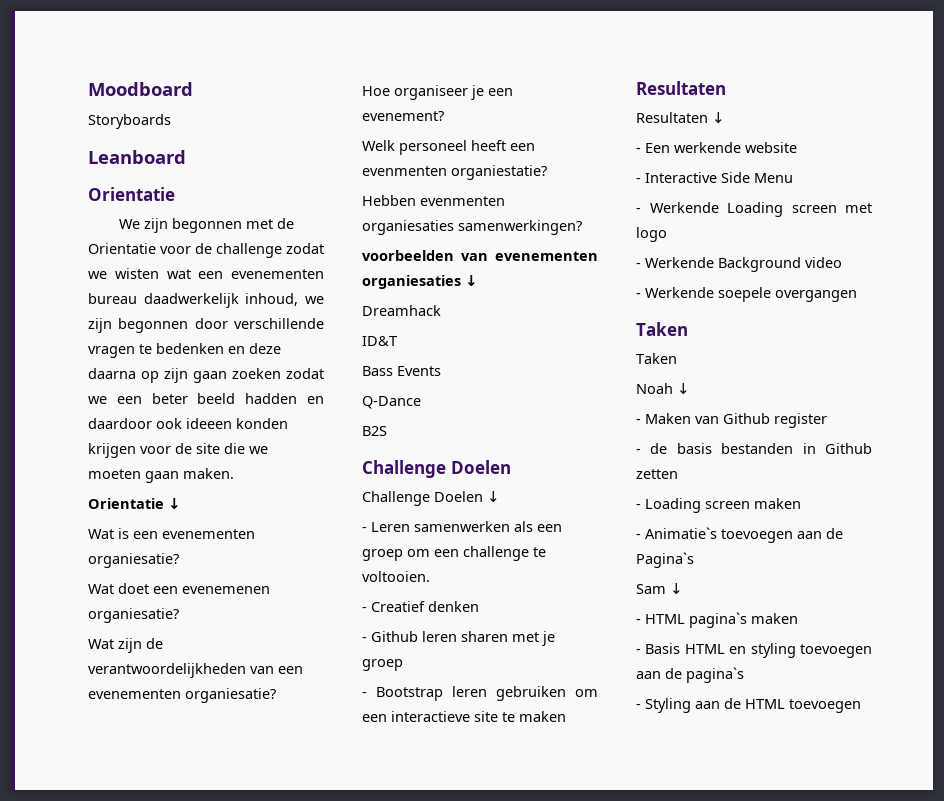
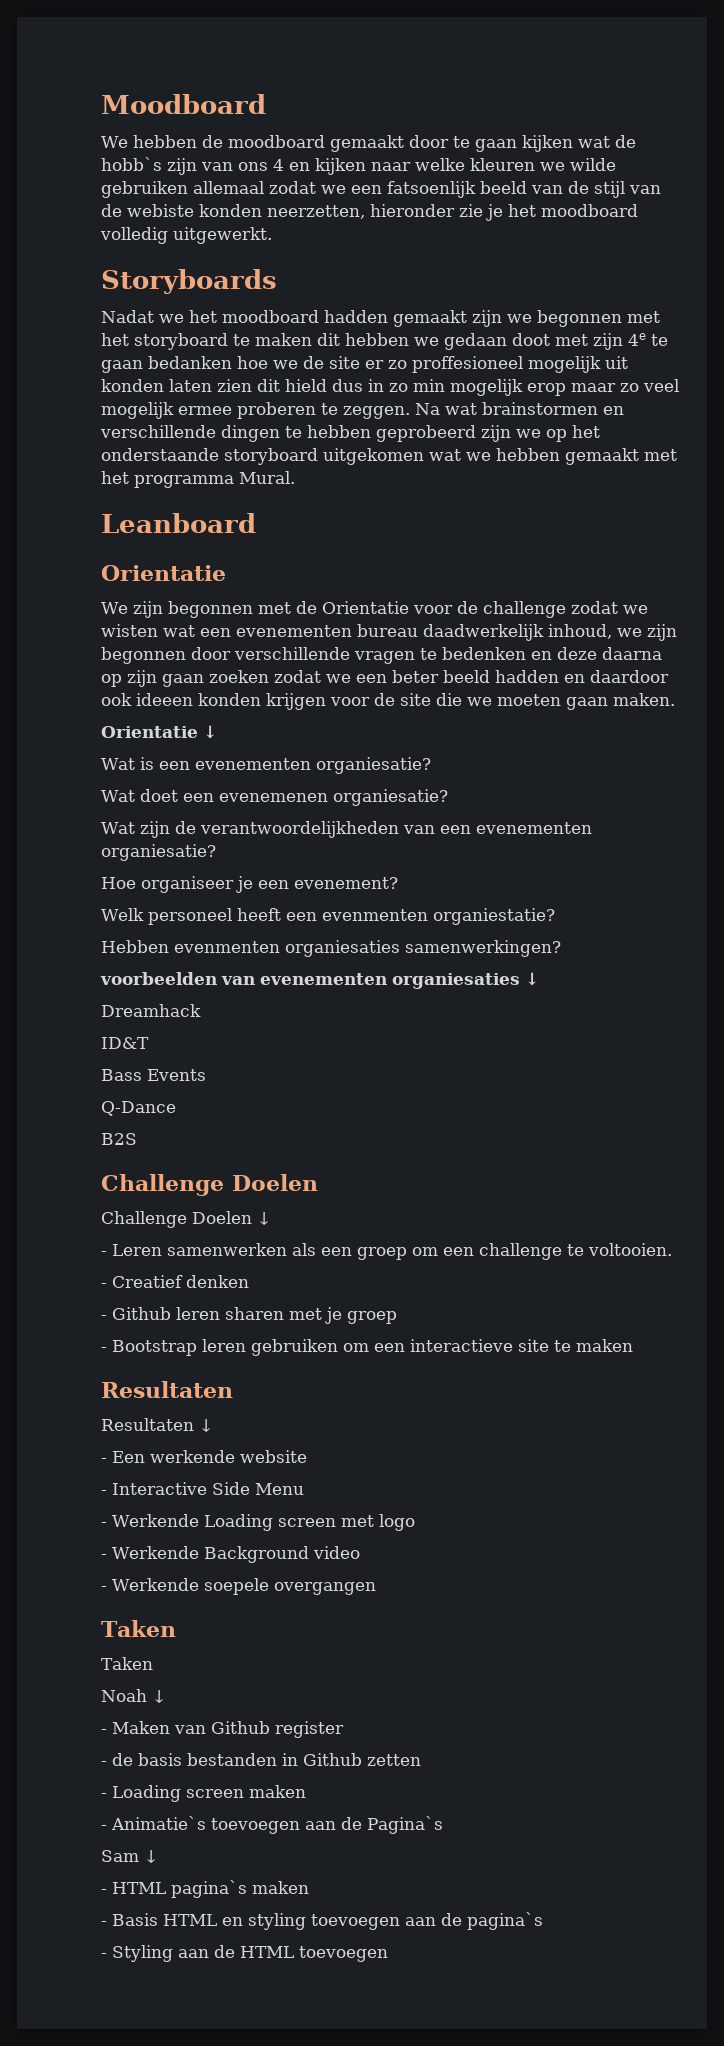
[88,114,171,129] Storyboards -> [101,135,636,152] [101,157,616,175] [101,181,661,198] [101,204,638,221] [100,227,272,244] [101,269,277,294] [101,310,660,327] [101,333,668,350] [101,356,628,373] [101,379,679,396] [101,402,624,419] [100,425,600,442] [101,448,677,465] [101,471,295,488] We hebben de moodboard gemaakt door te gaan kijken wat de hobb`s zijn van ons 4 en kijken naar welke kleuren we wilde gebruiken allemaal zodat we een fatsoenlijk beeld van de stijl van de webiste konden neerzetten, hieronder zie je het moodboard volledig uitgewerkt. // Storyboards // Nadat we het moodboard hadden gemaakt zijn we begonnen met het storyboard te maken dit hebben we gedaan doot met zijn 4e te gaan bedanken hoe we de site er zo proffesioneel mogelijk uit konden laten zien dit hield dus in zo min mogelijk erop maar zo veel mogelijk ermee proberen te zeggen. Na wat brainstormen en verschillende dingen te hebben geprobeerd zijn we op het onderstaande storyboard uitgekomen wat we hebben gemaakt met het programma Mural.

